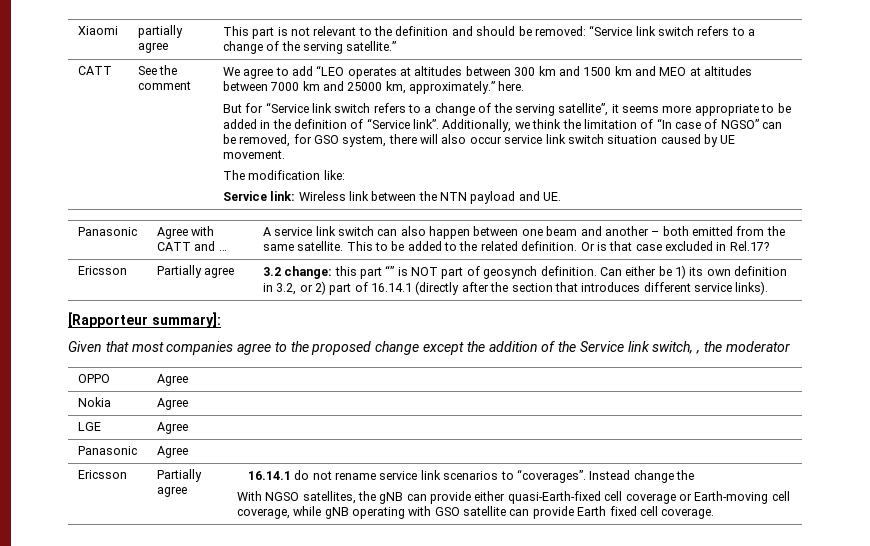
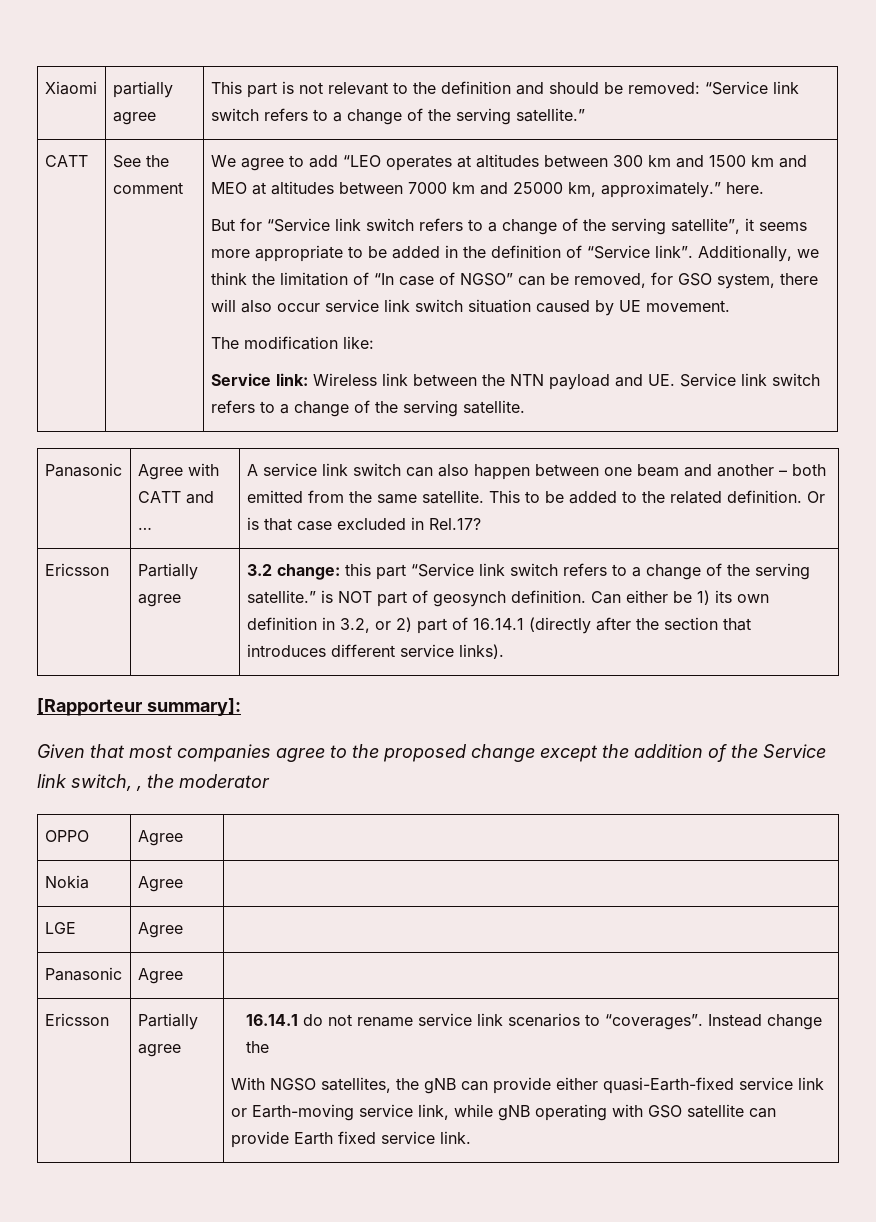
(562, 196) none -> [679,373,820,387] [210,400,525,417] Service link switch refers to a change of the serving satellite.
[385,265,395,276] “” -> [410,563,810,580] [246,590,316,604] “Service link switch refers to a change of the serving satellite.”
[604,491,790,504] [236,508,290,519] cell coverage or Earth-moving cell coverage, -> [738,1077,824,1090] [230,1104,449,1121] service link or Earth-moving service link,
[639,506,715,519] cell coverage. -> [380,1131,471,1144] service link.

